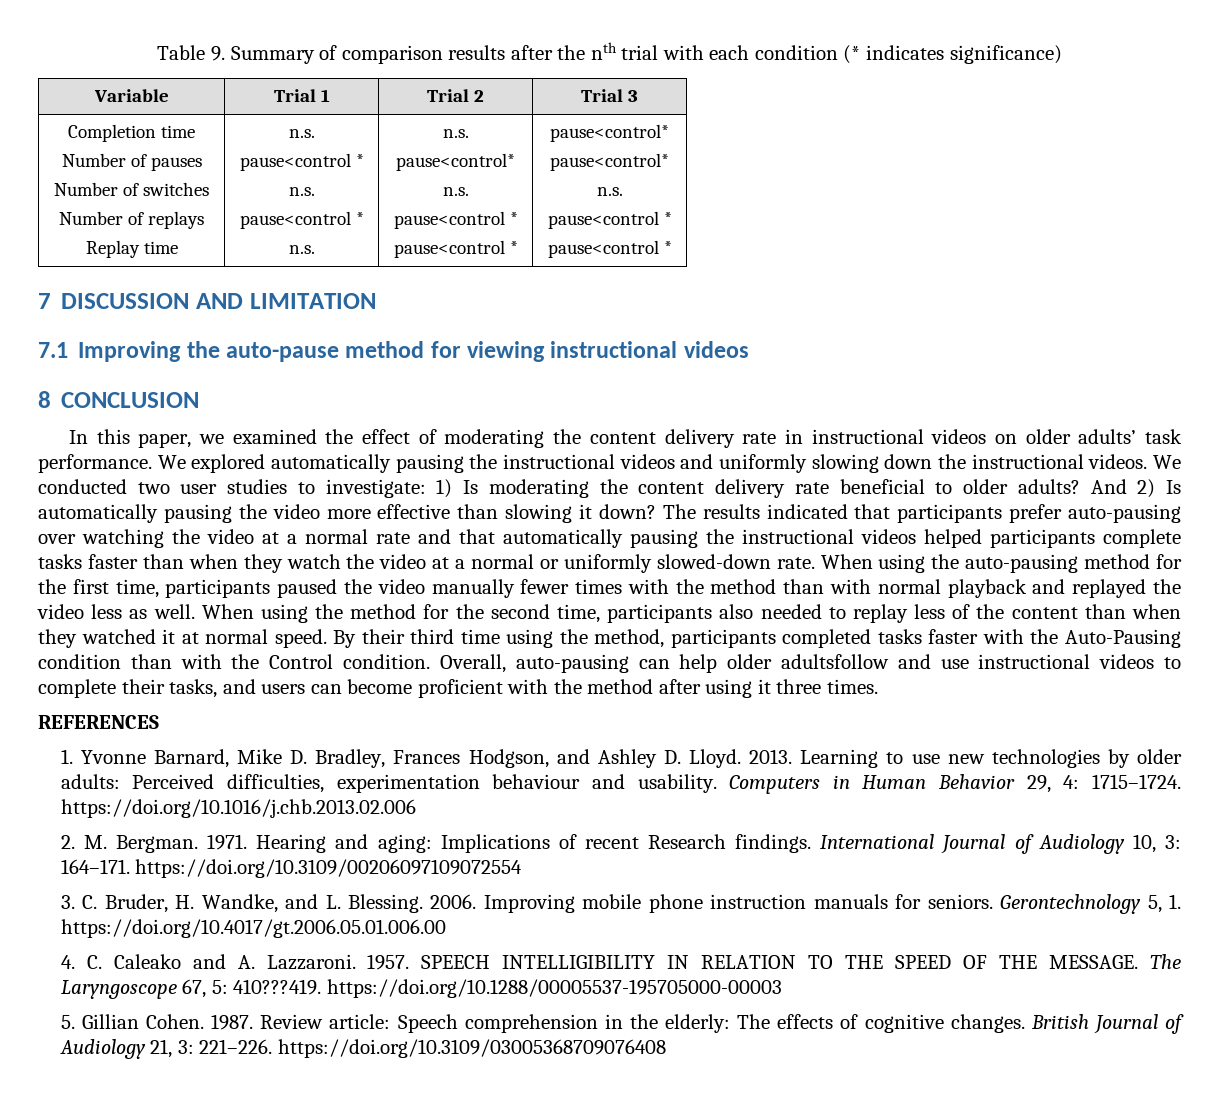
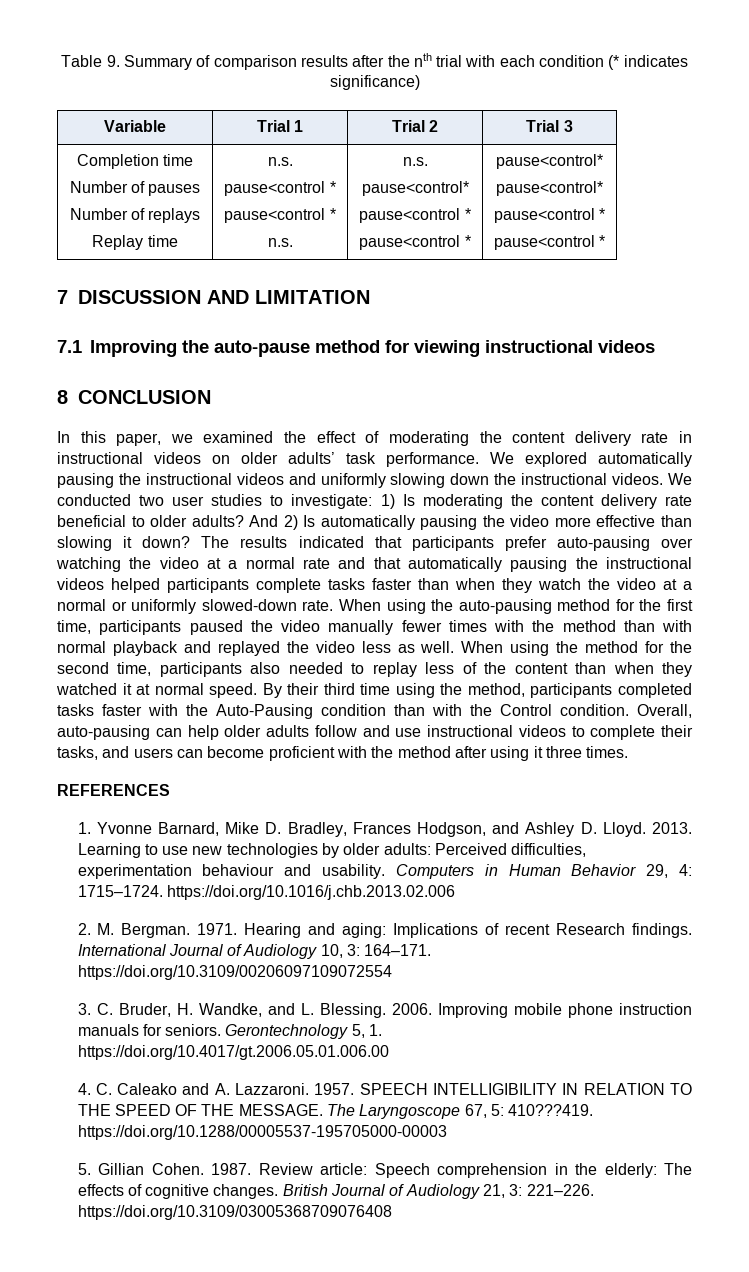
[54,182,209,196] // Number of switches -> (201, 190) none
[288,187,315,196] // n.s. -> (336, 187) none
[442,187,469,196] // n.s. -> (469, 188) none
[596,187,623,196] // n.s. -> (603, 188) none
[780,654,889,669] adultsfollow -> [266,725,357,737] adults follow

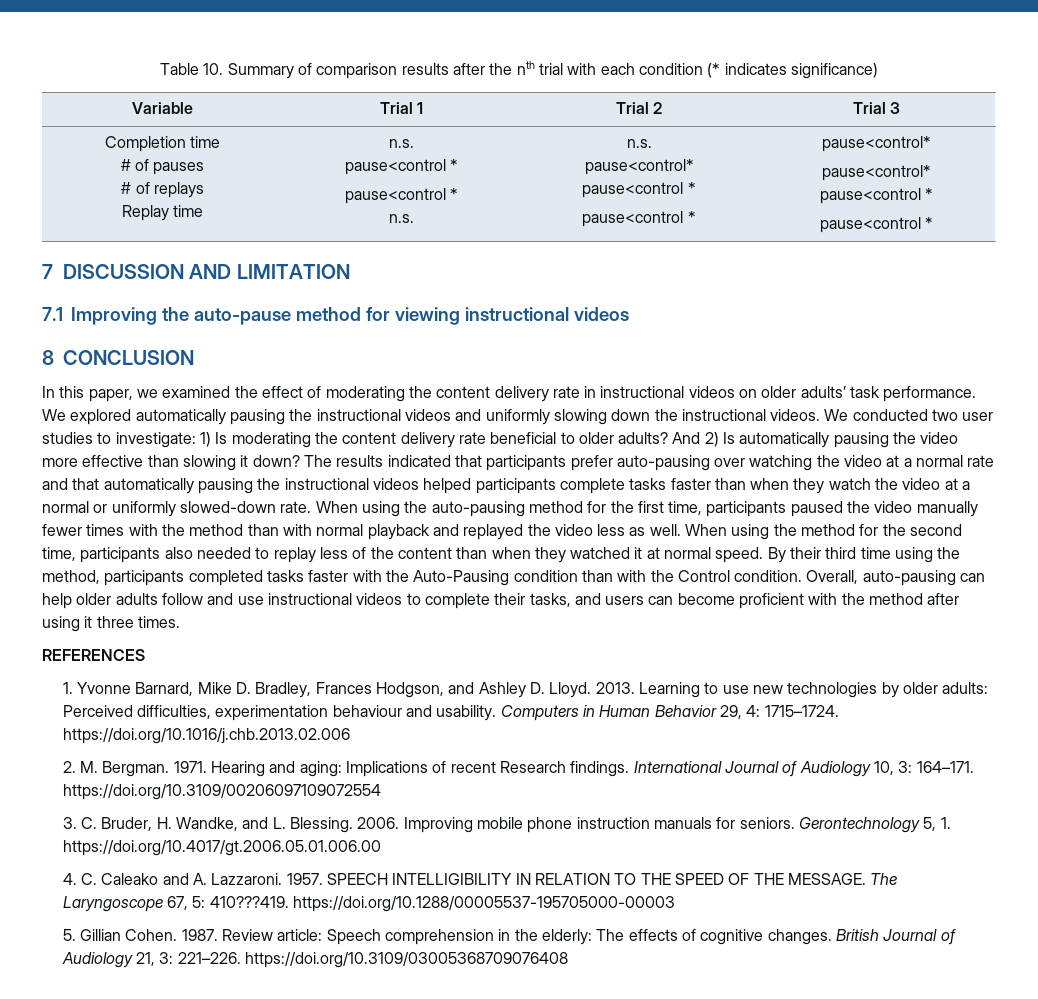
[106,55,120,67] 9. -> [203,63,224,75] 10.
[69,181,128,193] Number -> [120,159,131,171] #
[69,208,128,220] Number -> [121,182,132,194] #

